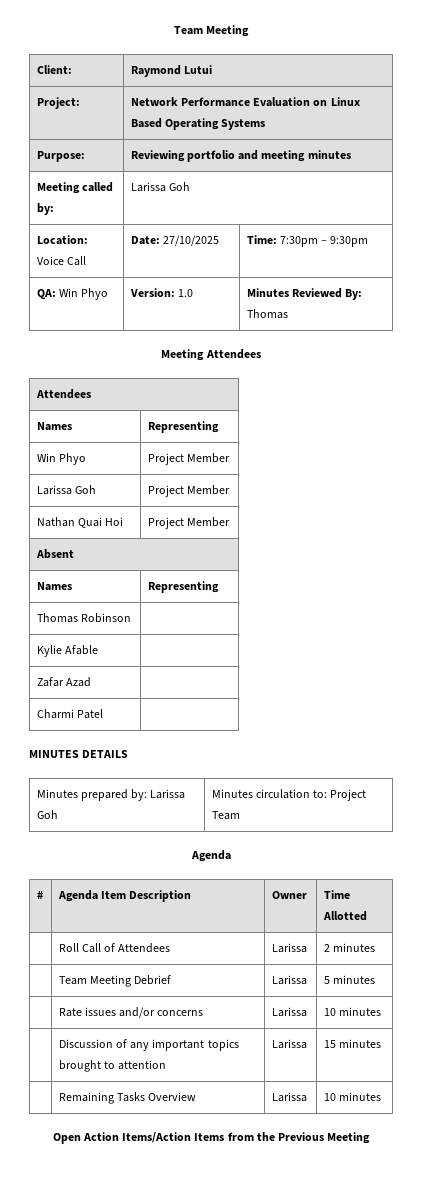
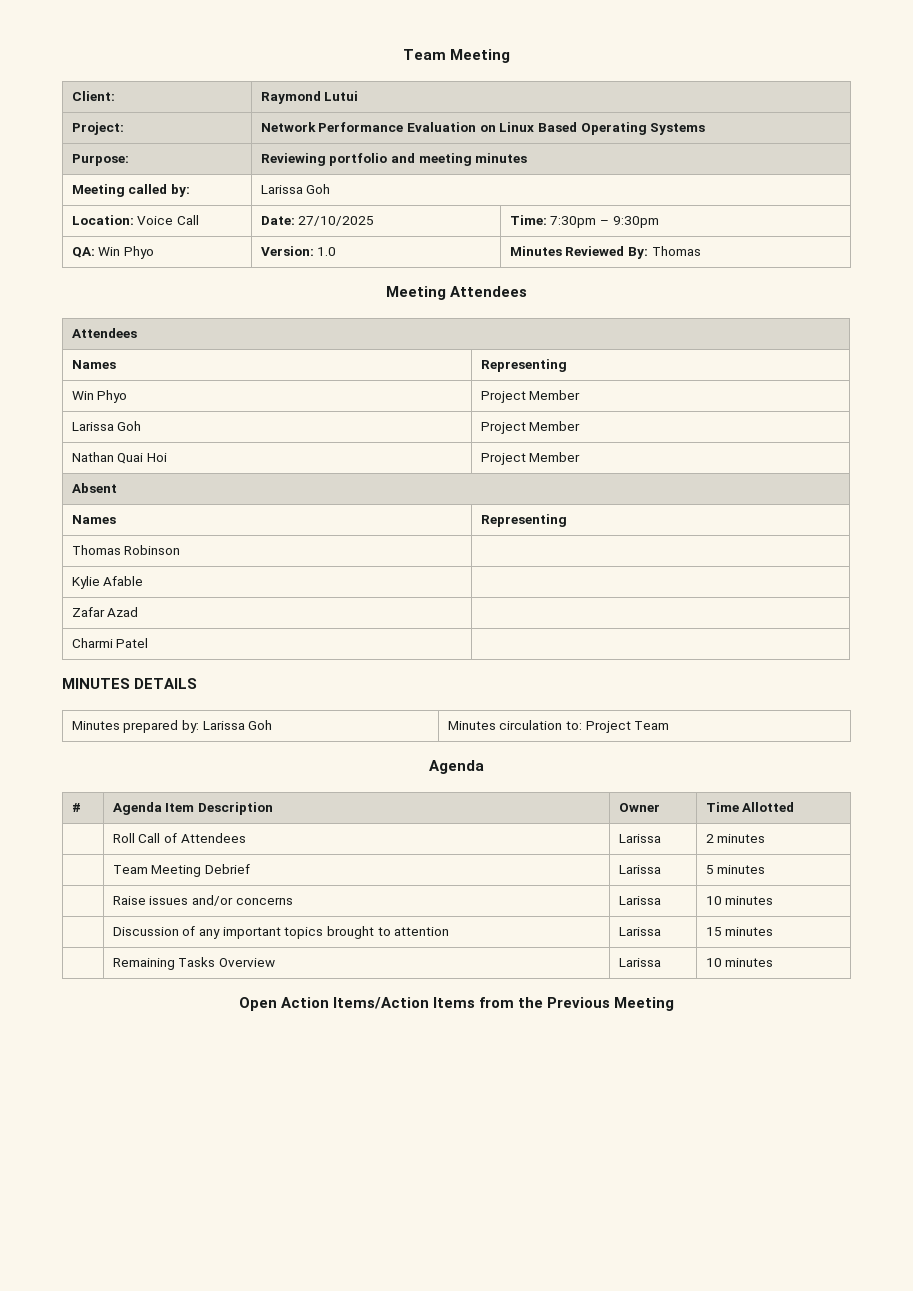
[58,1008,82,1017] Rate -> [112,896,146,905] Raise

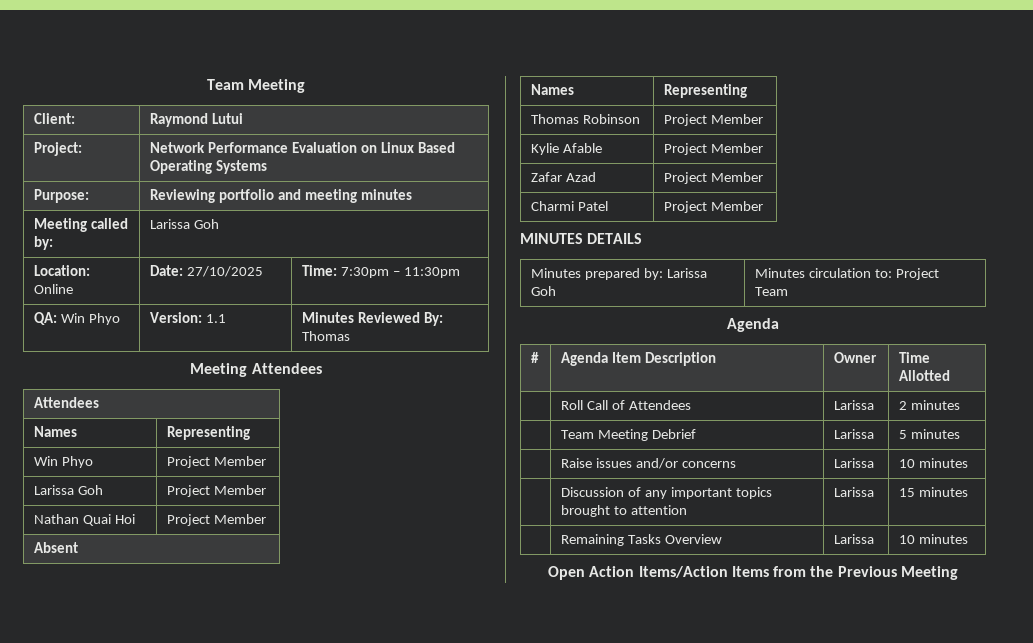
[137,215,200,225] Voice Call -> [34,284,74,294] Online
[612,216,659,228] 9:30pm -> [403,267,460,278] 11:30pm
[317,247,337,256] 1.0 -> [205,314,226,323] 1.1
(181, 550) none -> [664,114,763,126] Project Member
(144, 581) none -> [664,143,763,155] Project Member
(139, 612) none -> [664,172,763,184] Project Member
(149, 643) none -> [664,201,763,213] Project Member

